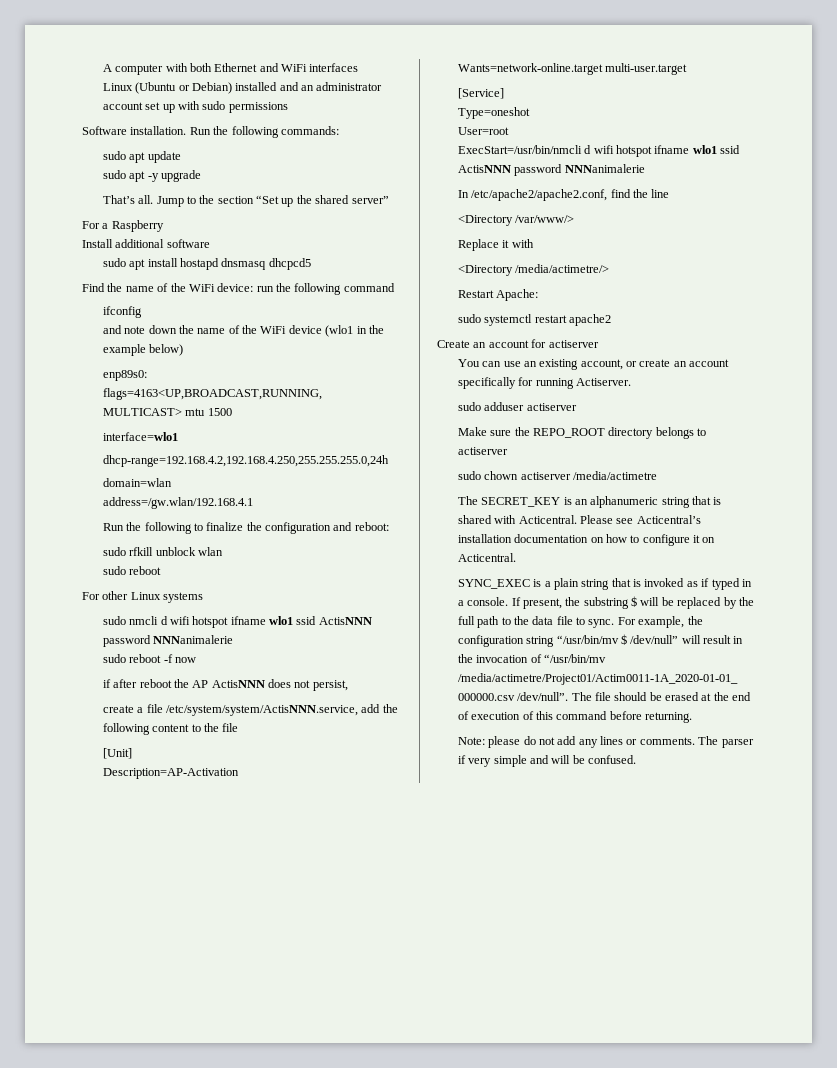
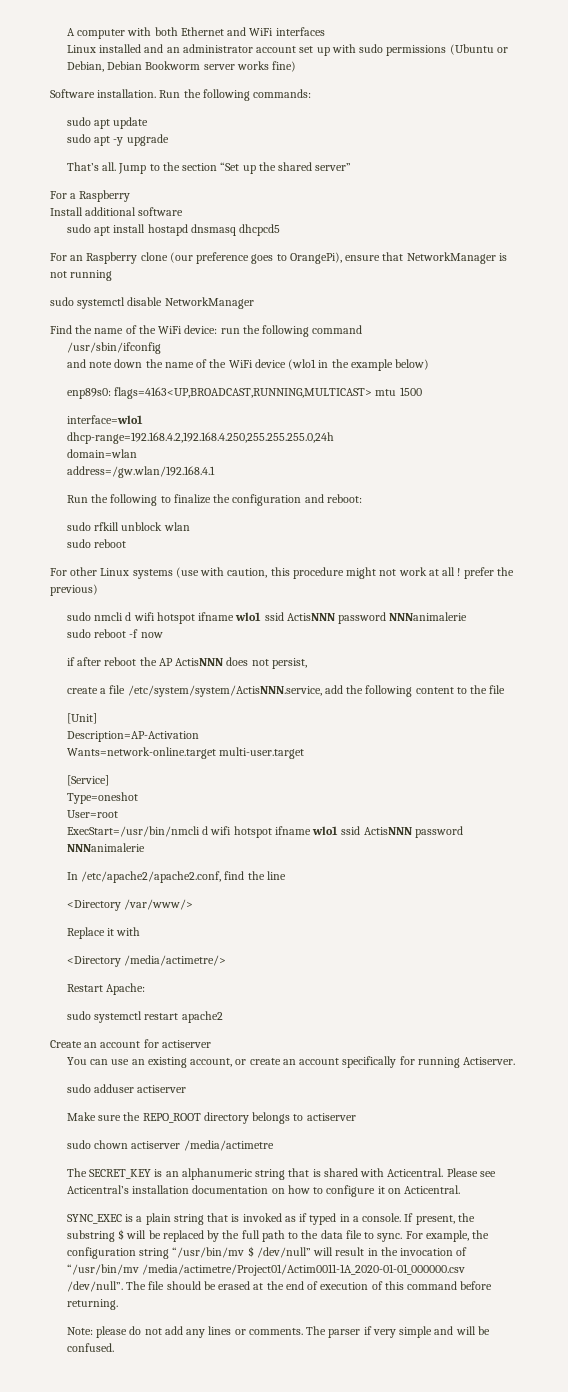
[135,82,232,94] (Ubuntu or Debian) -> (96, 49) none
(288, 107) none -> [449,44,508,55] [66,61,297,72] (Ubuntu or Debian, Debian Bookworm server works fine)
(311, 264) none -> [50,252,507,264] [50,270,113,281] [50,297,254,309] // For an Raspberry clone (our preference goes to OrangePi), ensure that NetworkManager is not running // sudo systemctl disable NetworkManager
[102,306,142,318] ifconfig -> [66,342,161,354] /usr/sbin/ifconfig
(204, 597) none -> [175,567,514,579] [50,584,98,596] (use with caution, this procedure might not work at all ! prefer the previous)

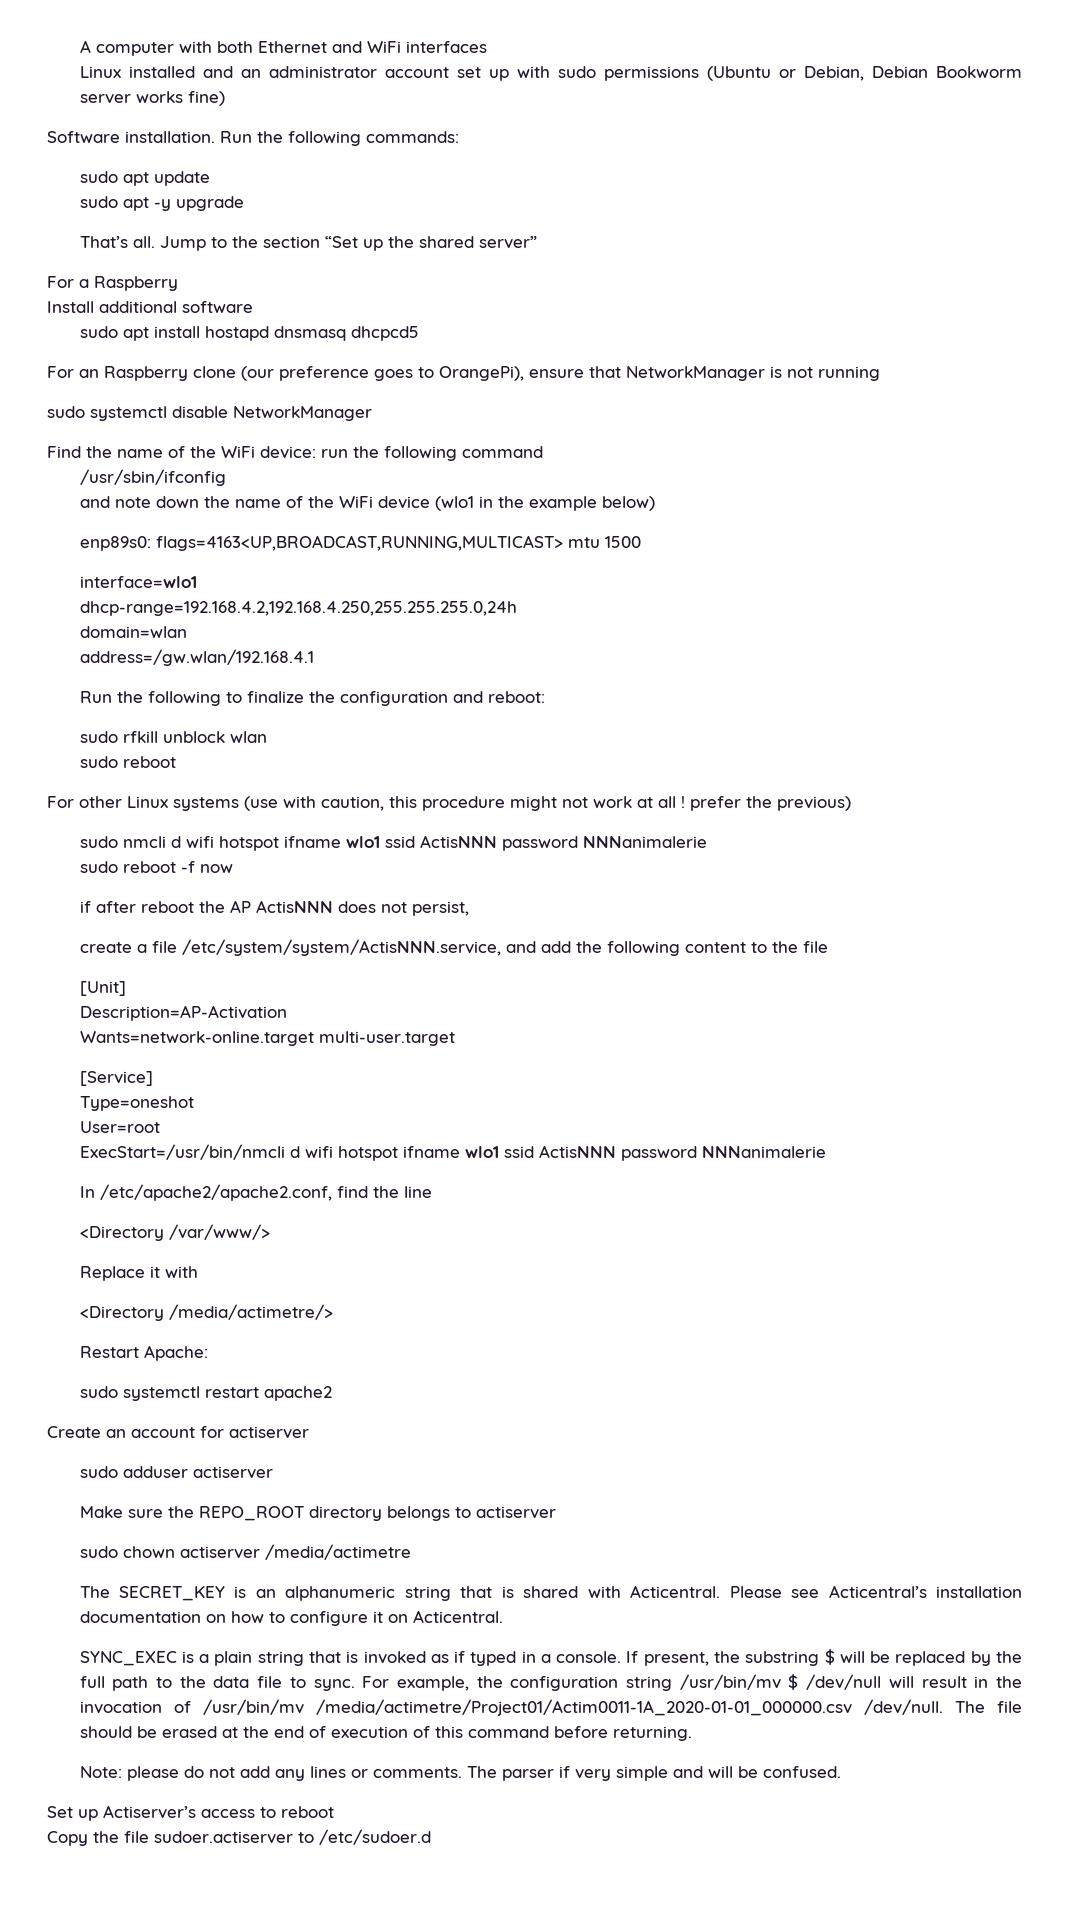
(322, 691) none -> [505,941,536,953] and
[66,1056,516,1068] // You can use an existing account, or create an account specifically for running Actiserver. -> (309, 1432) none
[172,1246,311,1258] “/usr/bin/mv $ /dev/null” -> [679,1674,882,1690] /usr/bin/mv $ /dev/null
[66,1264,466,1276] [66,1281,123,1292] “/usr/bin/mv /media/actimetre/Project01/Actim0011-1A_2020-01-01_000000.csv /dev/null”. -> [202,1699,943,1716] /usr/bin/mv /media/actimetre/Project01/Actim0011-1A_2020-01-01_000000.csv /dev/null.
(114, 1347) none -> [47,1805,334,1821] [47,1829,431,1846] // Set up Actiserver’s access to reboot // Copy the file sudoer.actiserver to /etc/sudoer.d

